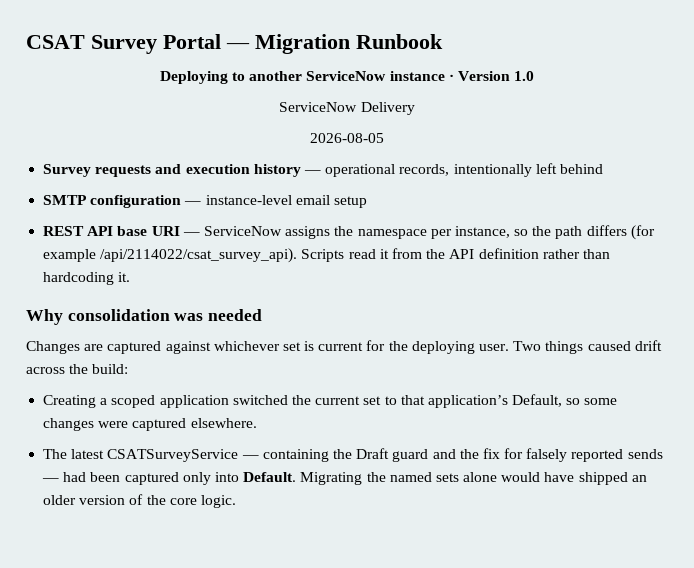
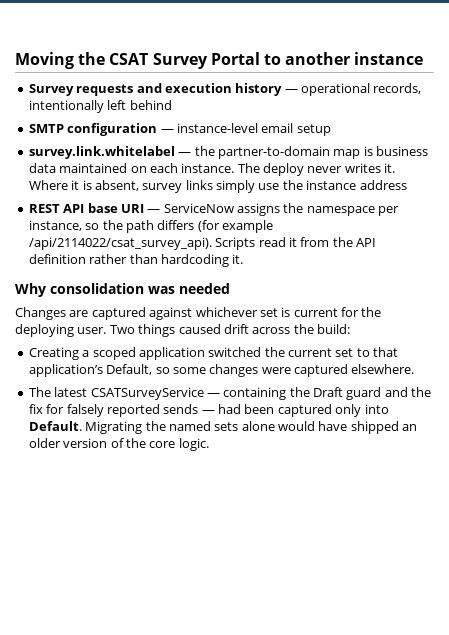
(26, 42) none -> [15,52,106,69] Moving the
[226,34,443,54] [159,71,228,84] — Migration Runbook // Deploying -> (260, 58) none
[306,71,535,81] [279,102,415,115] [310,133,384,143] ServiceNow instance · Version 1.0 // ServiceNow Delivery // 2026-08-05 -> [354,52,424,65] instance
(367, 202) none -> [28,146,428,159] [28,163,396,176] [28,180,407,193] // survey.link.whitelabel — the partner-to-domain map is business data maintained on each instance. The deploy never writes it. Where it is absent, survey links simply use the instance address

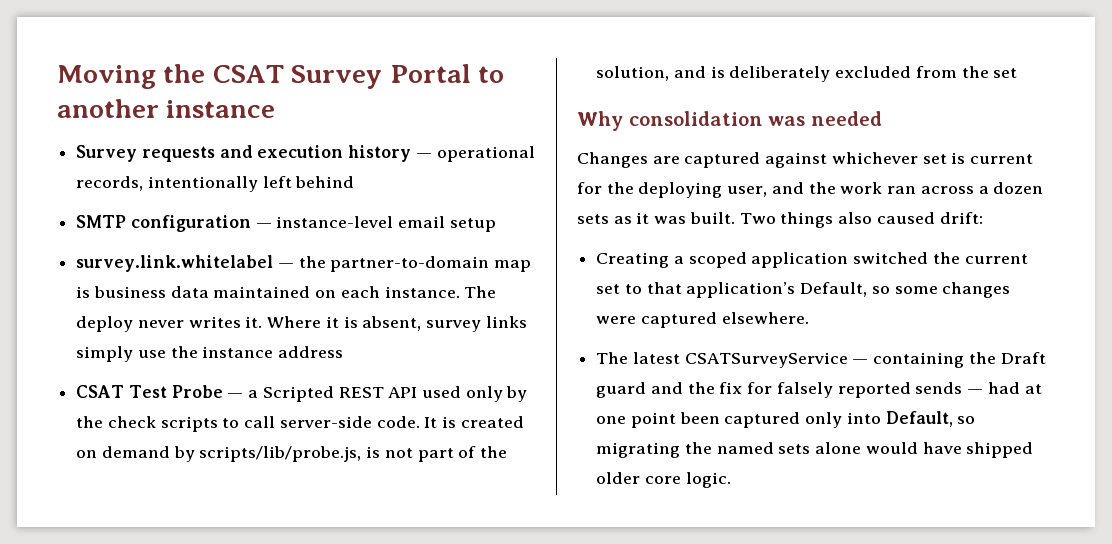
[28,203,400,216] [28,220,273,233] [28,237,376,250] [28,254,244,267] REST API base URI — ServiceNow assigns the namespace per instance, so the path differs (for example /api/2114022/csat_survey_api). Scripts read it from the API definition rather than hardcoding it. -> [76,385,528,402] [76,416,524,432] [76,446,508,462] [596,66,1018,82] CSAT Test Probe — a Scripted REST API used only by the check scripts to call server-side code. It is created on demand by scripts/lib/probe.js, is not part of the solution, and is deliberately excluded from the set
[77,324,350,337] user. Two things caused drift across the build: -> [727,182,1044,197] [577,212,983,228] user, and the work ran across a dozen sets as it was built. Two things also caused drift:
(241, 409) none -> [1024,384,1042,394] [596,412,676,428] at one point
[28,421,143,434] Default. Migrating -> [885,411,976,427] [596,442,681,458] Default, so migrating
[402,424,418,431] [28,438,146,448] an older version of the -> [596,472,641,484] older

